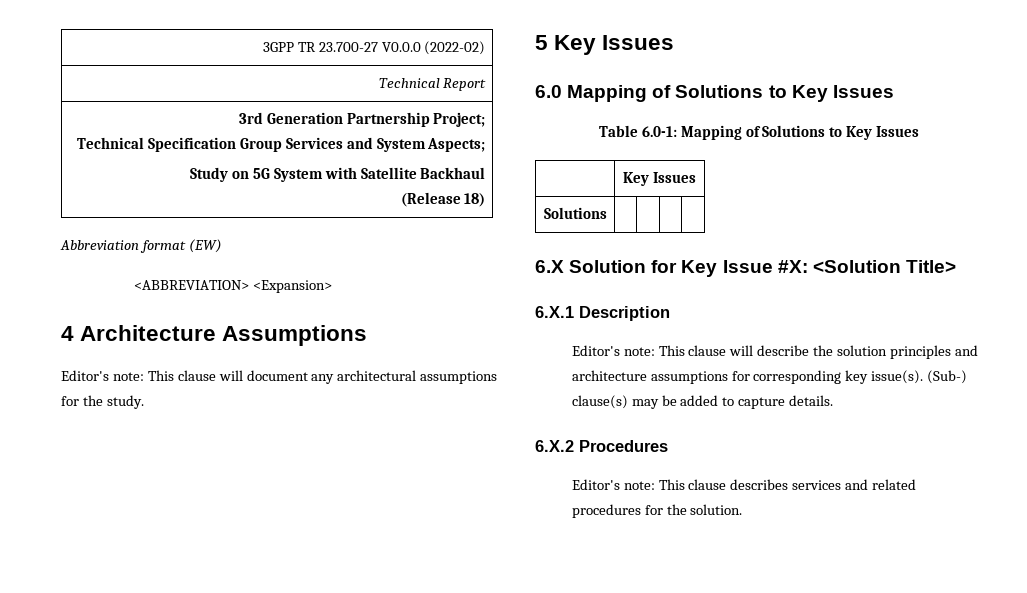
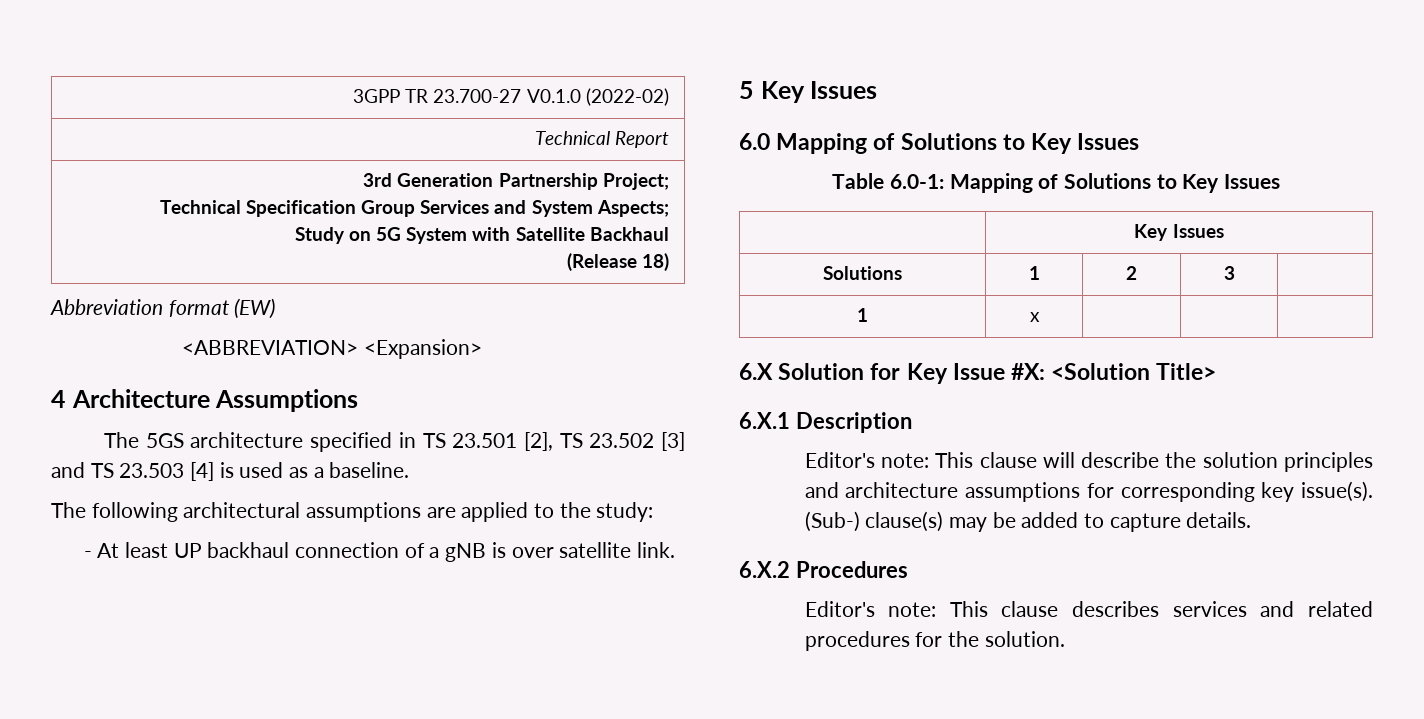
[381,42,421,52] V0.0.0 -> [526,89,581,103] V0.1.0
[61,370,498,384] [61,395,144,409] Editor's note: This clause will document any architectural assumptions for the study. -> [104,432,685,452] [51,462,410,481] [51,502,654,522] [83,542,675,562] The 5GS architecture specified in TS 23.501 [2], TS 23.502 [3] and TS 23.503 [4] is used as a baseline. // The following architectural assumptions are applied to the study: // - At least UP backhaul connection of a gNB is over satellite link.
(607, 213) none -> [1028,266,1040,280] [1126,266,1137,280] [1223,266,1235,280] [857,308,868,322] [1029,312,1040,322] 1 | 2 | 3 | // 1 | x

